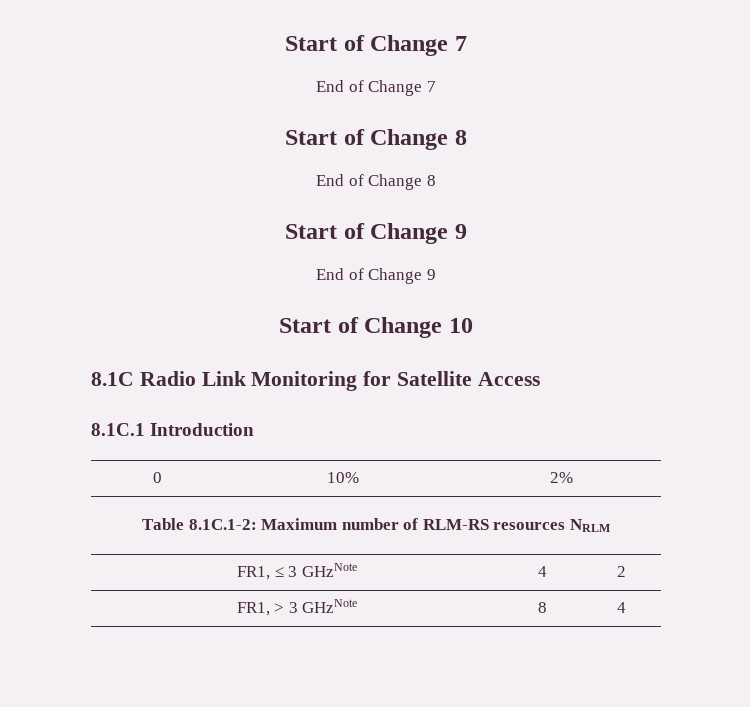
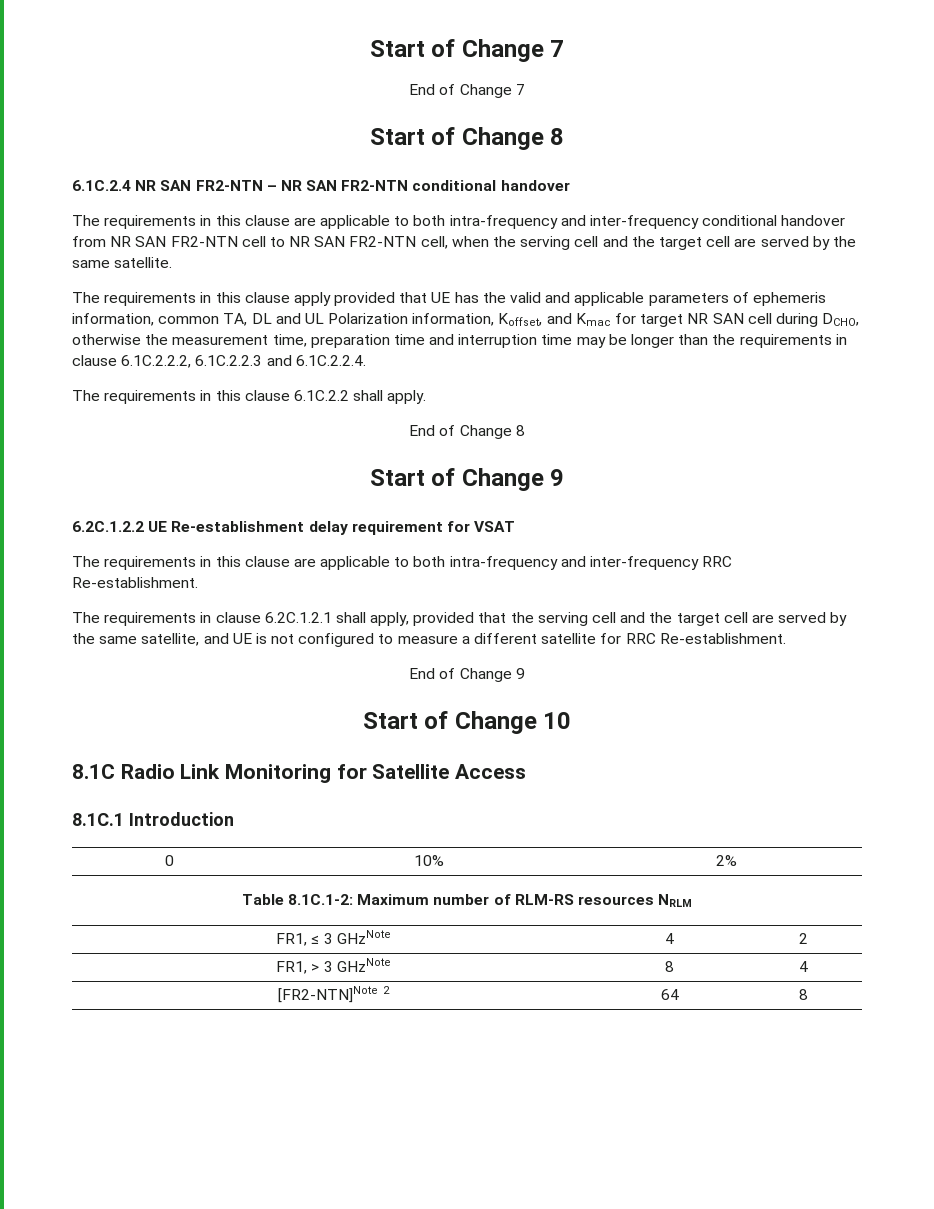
(467, 137) none -> [72,180,570,191] [72,215,846,229] [72,236,856,250] [72,257,173,268] [72,292,826,306] [72,313,860,327] [72,334,847,348] [72,355,366,368] [72,390,427,404] // 6.1C.2.4 NR SAN FR2-NTN – NR SAN FR2-NTN conditional handover // The requirements in this clause are applicable to both intra-frequency and inter-frequency conditional handover from NR SAN FR2-NTN cell to NR SAN FR2-NTN cell, when the serving cell and the target cell are served by the same satellite. // The requirements in this clause apply provided that UE has the valid and applicable parameters of ephemeris information, common TA, DL and UL Polarization information, Koffset, and Kmac for target NR SAN cell during DCHO, otherwise the measurement time, preparation time and interruption time may be longer than the requirements in clause 6.1C.2.2.2, 6.1C.2.2.3 and 6.1C.2.2.4. // The requirements in this clause 6.1C.2.2 shall apply.
(467, 231) none -> [72,521,516,535] [72,556,733,570] [72,577,198,588] [72,612,848,626] [72,633,786,647] // 6.2C.1.2.2 UE Re-establishment delay requirement for VSAT // The requirements in this clause are applicable to both intra-frequency and inter-frequency RRC Re-establishment. // The requirements in clause 6.2C.1.2.1 shall apply, provided that the serving cell and the target cell are served by the same satellite, and UE is not configured to measure a different satellite for RRC Re-establishment.
(626, 607) none -> [278,986,390,1003] [660,989,679,1000] [798,989,808,1000] // [FR2-NTN]Note 2 | 64 | 8

